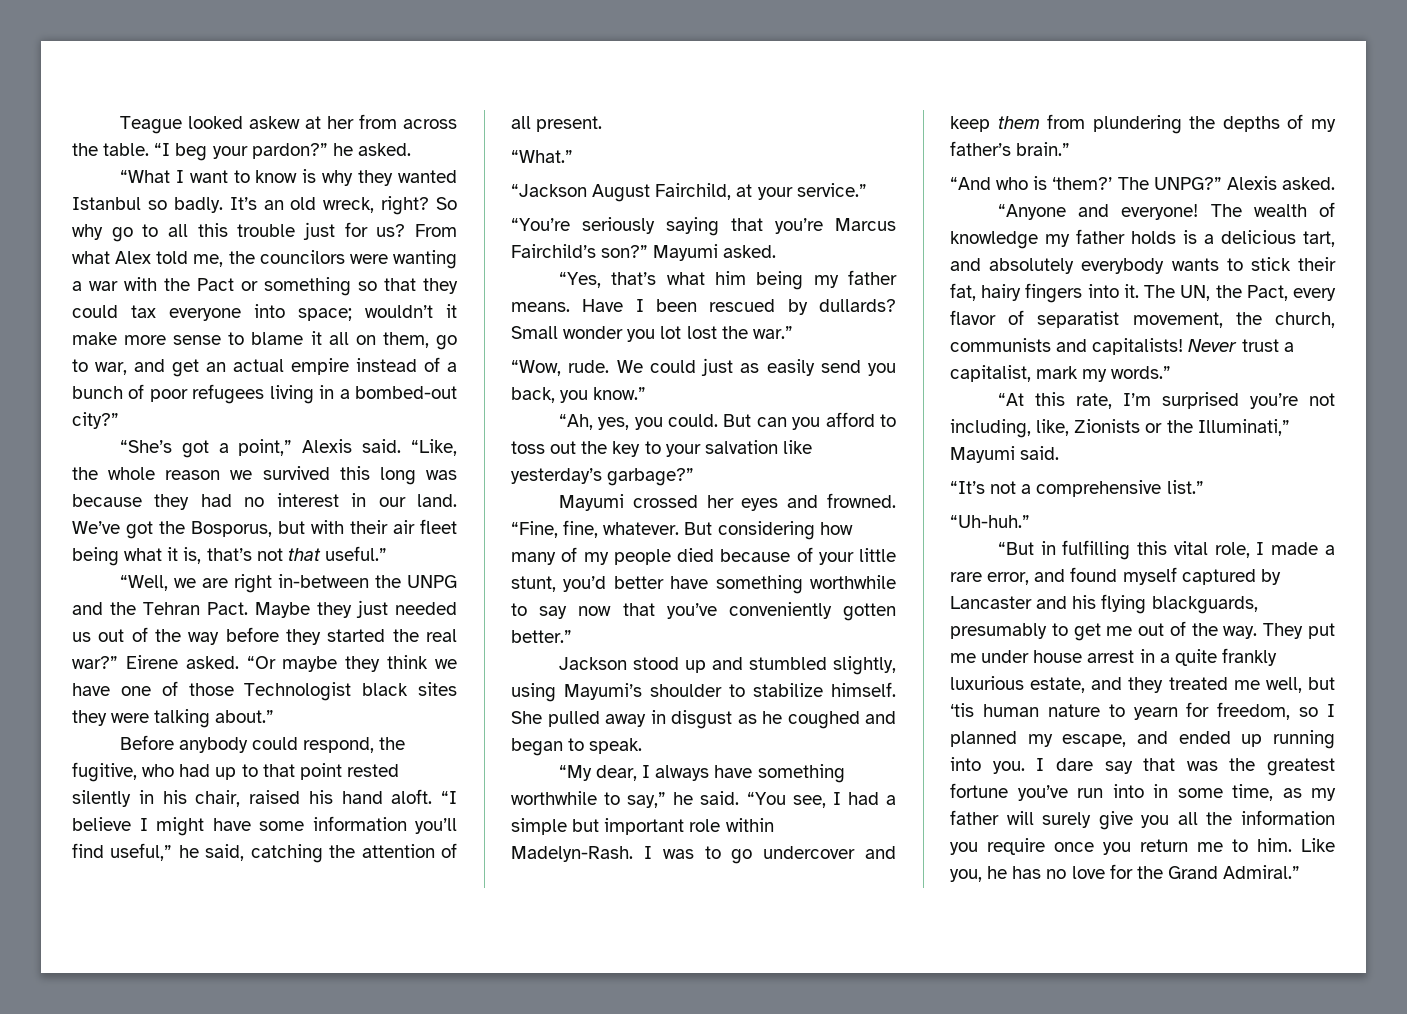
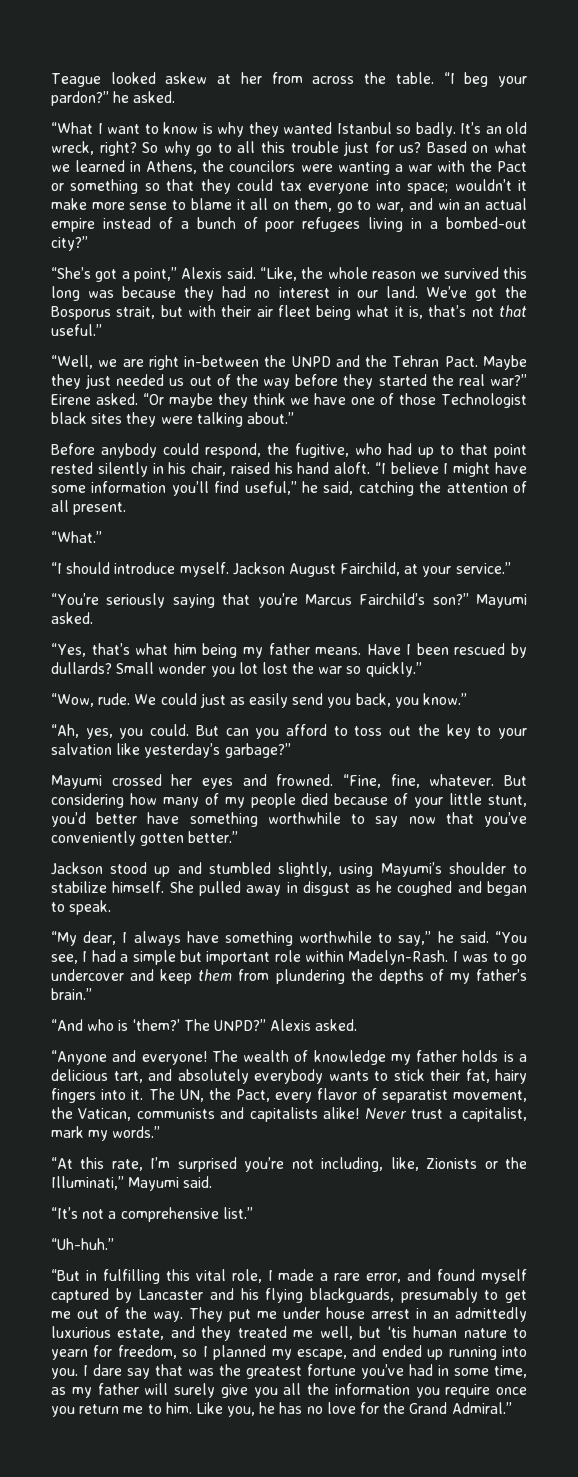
[415,224,458,237] [72,251,224,267] From what Alex told me, -> [426,141,527,153] [51,160,198,174] Based on what we learned in Athens,
[172,359,199,377] get -> [437,199,460,210] win
[191,521,272,537] Bosporus, -> [51,306,156,320] Bosporus strait,
[407,575,457,588] UNPG -> [291,356,331,367] UNPD
[511,184,587,197] “Jackson -> [51,562,285,577] “I should introduce myself. Jackson
[752,326,793,339] war.” -> [318,662,422,677] war so quickly.”
[1153,177,1222,190] UNPG?” -> [213,1019,266,1031] UNPD?”
[1275,312,1335,328] church, -> [78,1108,132,1121] Vatican,
[1092,338,1184,355] capitalists! -> [249,1107,360,1122] capitalists alike!
[1159,648,1277,666] a quite frankly -> [433,1307,527,1322] an admittedly
[1077,784,1144,798] run into -> [409,1364,433,1376] had

